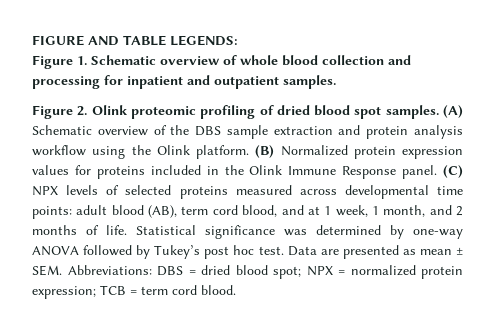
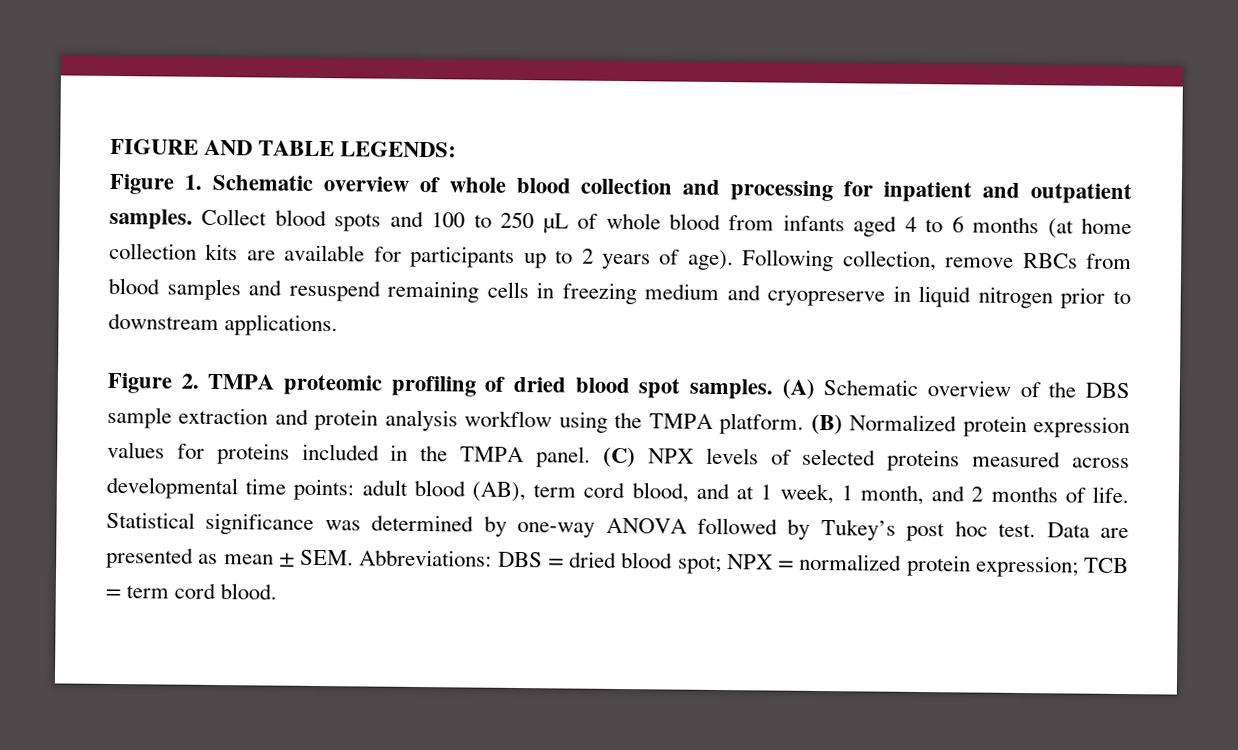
(336, 82) none -> [201,208,1133,239] [109,242,1132,272] [108,277,1131,309] [108,312,339,337] Collect blood spots and 100 to 250 µL of whole blood from infants aged 4 to 6 months (at home collection kits are available for participants up to 2 years of age). Following collection, remove RBCs from blood samples and resuspend remaining cells in freezing medium and cryopreserve in liquid nitrogen prior to downstream applications.
[91,105,128,115] Olink -> [207,373,275,390] TMPA
[156,145,190,155] Olink -> [648,413,713,429] TMPA
[249,165,397,179] Olink Immune Response -> [460,446,525,463] TMPA

